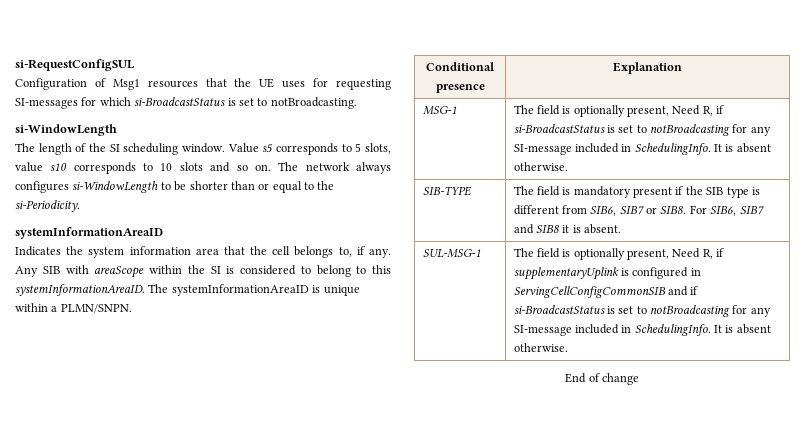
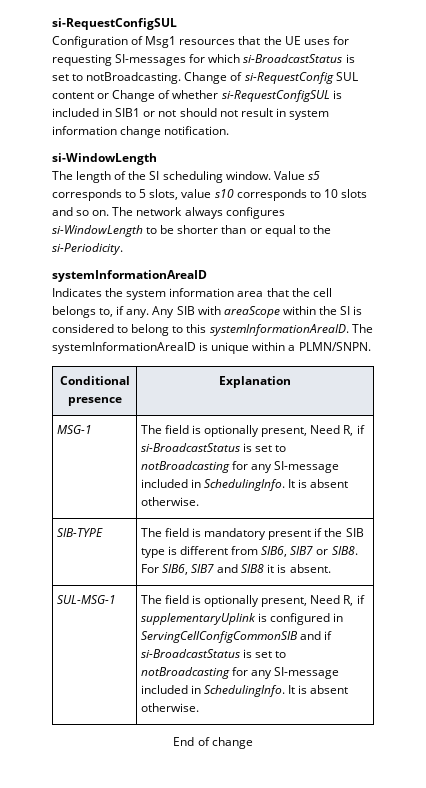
(357, 103) none -> [184,72,358,84] [52,90,342,102] [52,108,329,120] [52,126,230,138] Change of si-RequestConfig SUL content or Change of whether si-RequestConfigSUL is included in SIB1 or not should not result in system information change notification.

